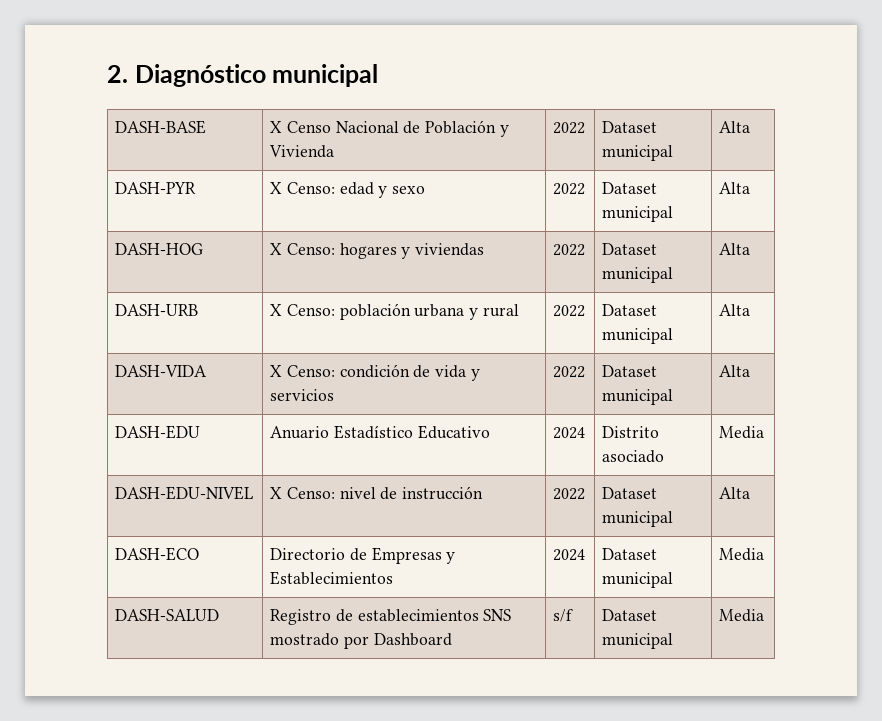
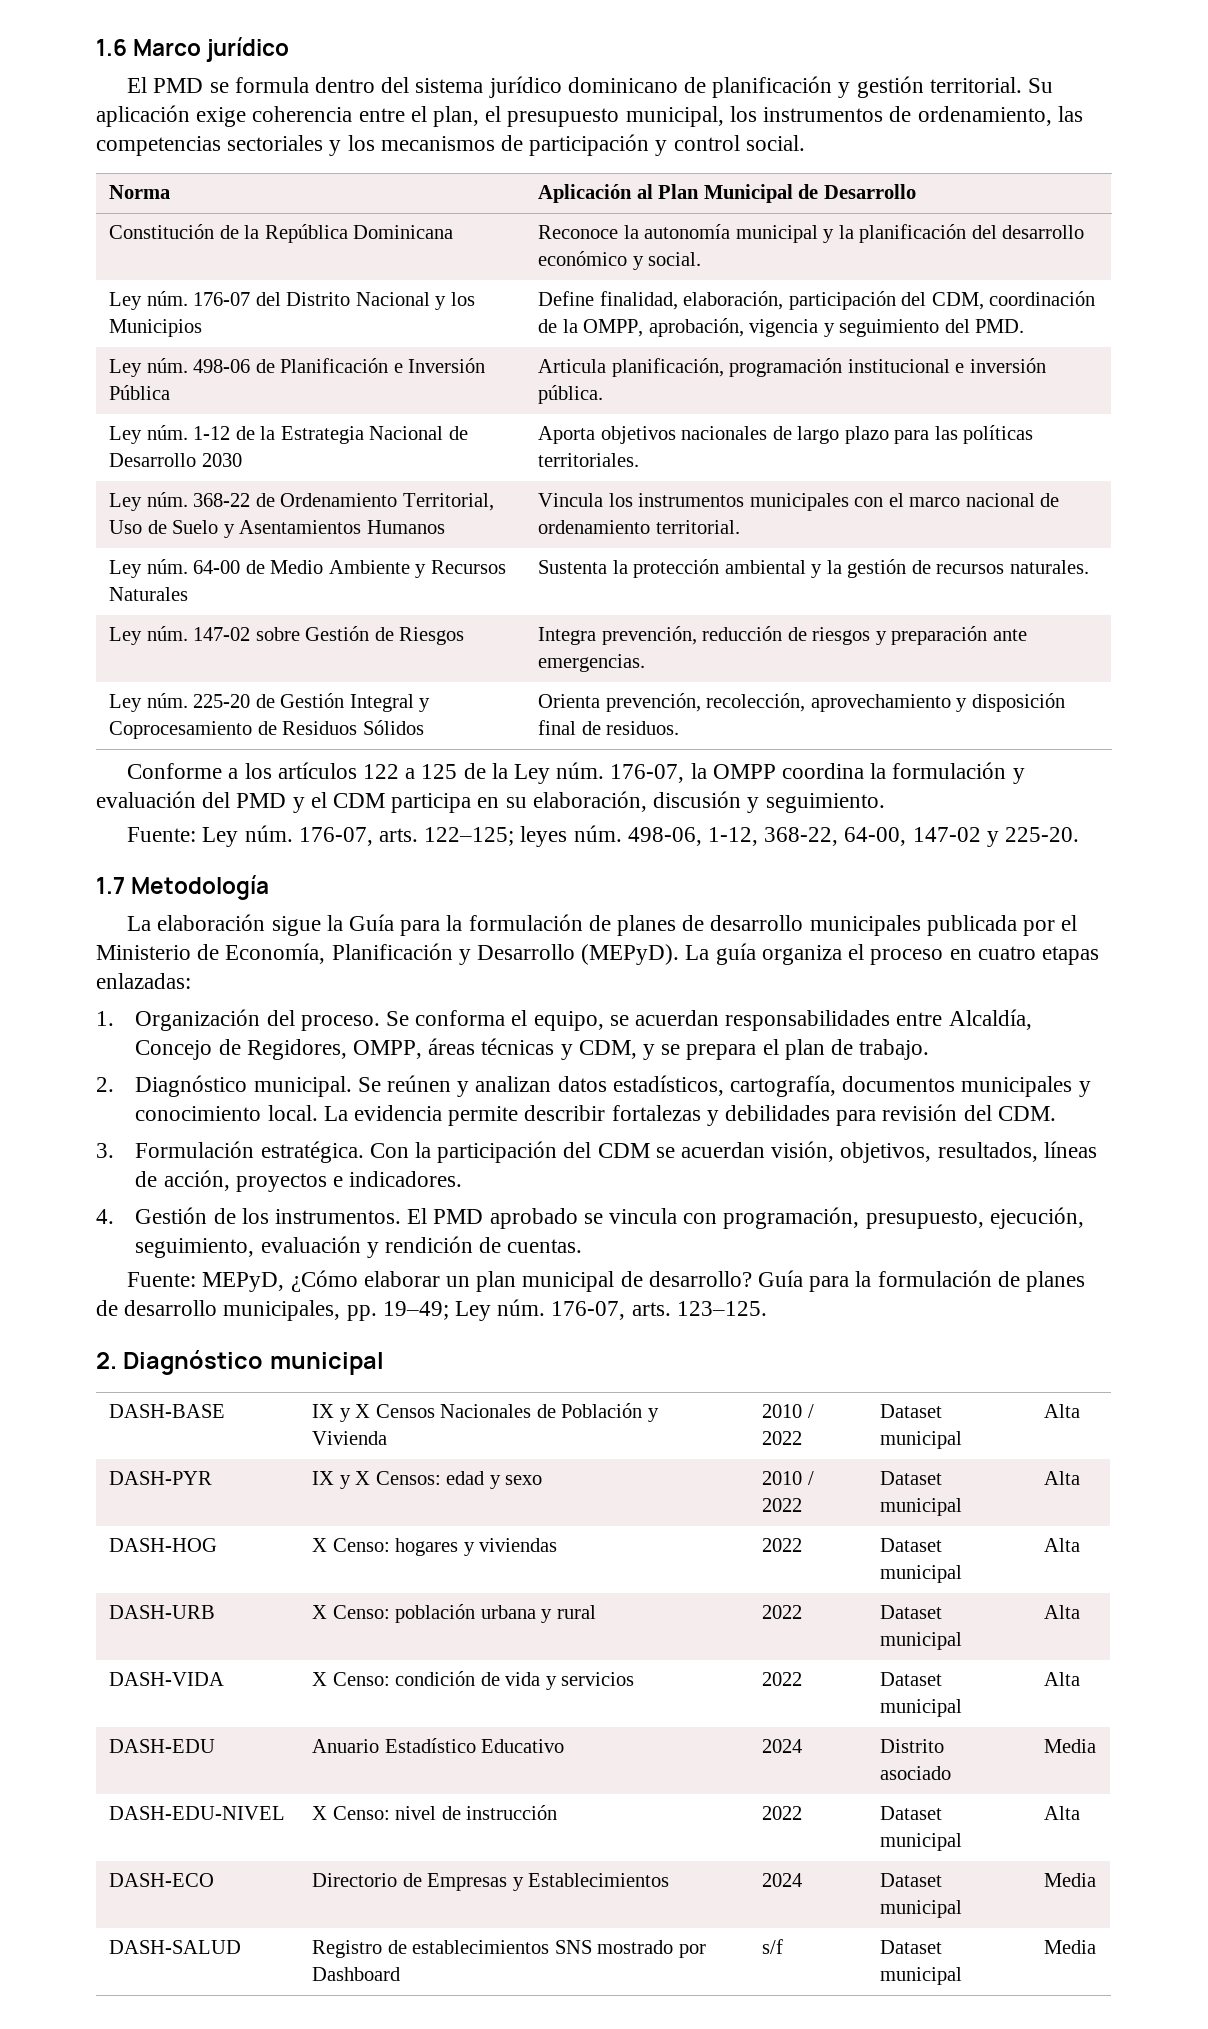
(107, 74) none -> [96,37,290,62] [127,76,1054,98] [96,105,1083,127] [96,134,805,156] [109,185,171,199] [538,184,916,203] [109,224,454,243] [538,224,1085,243] [538,251,702,270] [109,291,475,310] [109,319,203,337] [538,291,1096,310] [538,318,1025,337] [109,358,486,377] [109,385,171,400] [538,358,1046,377] [538,385,604,404] [109,425,468,444] [109,453,242,467] [538,425,1034,444] [538,453,640,467] [109,492,494,511] [109,520,445,538] [538,493,1060,511] [538,520,740,534] [109,559,506,578] [109,587,189,601] [538,559,1089,578] [109,626,465,645] [538,626,1027,645] [538,654,646,672] [109,693,431,712] [109,720,424,739] [538,693,1065,712] [538,720,680,735] [127,762,1025,784] [96,791,885,813] [127,825,1080,847] [96,875,270,900] [127,914,1078,936] [96,943,1099,965] [96,973,191,989] [96,1009,1032,1031] [135,1038,930,1060] [96,1075,1091,1097] [135,1104,1056,1126] [96,1141,1097,1163] [135,1170,463,1192] [96,1207,1084,1229] [135,1236,583,1258] [127,1270,1086,1292] [96,1299,767,1321] 1.6 Marco jurídico // El PMD se formula dentro del sistema jurídico dominicano de planificación y gestión territorial. Su aplicación exige coherencia entre el plan, el presupuesto municipal, los instrumentos de ordenamiento, las competencias sectoriales y los mecanismos de participación y control social. // Norma | Aplicación al Plan Municipal de Desarrollo // Constitución de la República Dominicana | Reconoce la autonomía municipal y la planificación del desarrollo económico y social. // Ley núm. 176-07 del Distrito Nacional y los Municipios | Define finalidad, elaboración, participación del CDM, coordinación de la OMPP, aprobación, vigencia y seguimiento del PMD. // Ley núm. 498-06 de Planificación e Inversión Pública | Articula planificación, programación institucional e inversión pública. // Ley núm. 1-12 de la Estrategia Nacional de Desarrollo 2030 | Aporta objetivos nacionales de largo plazo para las políticas territoriales. // Ley núm. 368-22 de Ordenamiento Territorial, Uso de Suelo y Asentamientos Humanos | Vincula los instrumentos municipales con el marco nacional de ordenamiento territorial. // Ley núm. 64-00 de Medio Ambiente y Recursos Naturales | Sustenta la protección ambiental y la gestión de recursos naturales. // Ley núm. 147-02 sobre Gestión de Riesgos | Integra prevención, reducción de riesgos y preparación ante emergencias. // Ley núm. 225-20 de Gestión Integral y Coprocesamiento de Residuos Sólidos | Orienta prevención, recolección, aprovechamiento y disposición final de residuos. // Conforme a los artículos 122 a 125 de la Ley núm. 176-07, la OMPP coordina la formulación y evaluación del PMD y el CDM participa en su elaboración, discusión y seguimiento. // Fuente: Ley núm. 176-07, arts. 122–125; leyes núm. 498-06, 1-12, 368-22, 64-00, 147-02 y 225-20. // 1.7 Metodología // La elaboración sigue la Guía para la formulación de planes de desarrollo municipales publicada por el Ministerio de Economía, Planificación y Desarrollo (MEPyD). La guía organiza el proceso en cuatro etapas enlazadas: // 1. Organización del proceso. Se conforma el equipo, se acuerdan responsabilidades entre Alcaldía, Concejo de Regidores, OMPP, áreas técnicas y CDM, y se prepara el plan de trabajo. // 2. Diagnóstico municipal. Se reúnen y analizan datos estadísticos, cartografía, documentos municipales y conocimiento local. La evidencia permite describir fortalezas y debilidades para revisión del CDM. // 3. Formulación estratégica. Con la participación del CDM se acuerdan visión, objetivos, resultados, líneas de acción, proyectos e indicadores. // 4. Gestión de los instrumentos. El PMD aprobado se vincula con programación, presupuesto, ejecución, seguimiento, evaluación y rendición de cuentas. // Fuente: MEPyD, ¿Cómo elaborar un plan municipal de desarrollo? Guía para la formulación de planes de desarrollo municipales, pp. 19–49; Ley núm. 176-07, arts. 123–125. //
[270,121,399,133] X Censo Nacional -> [312,1404,532,1422] IX y X Censos Nacionales
(335, 151) none -> [762,1404,814,1418] 2010 /
[270,182,336,194] X Censo: -> [312,1471,441,1489] IX y X Censos:
(426, 190) none -> [762,1471,814,1485] 2010 /

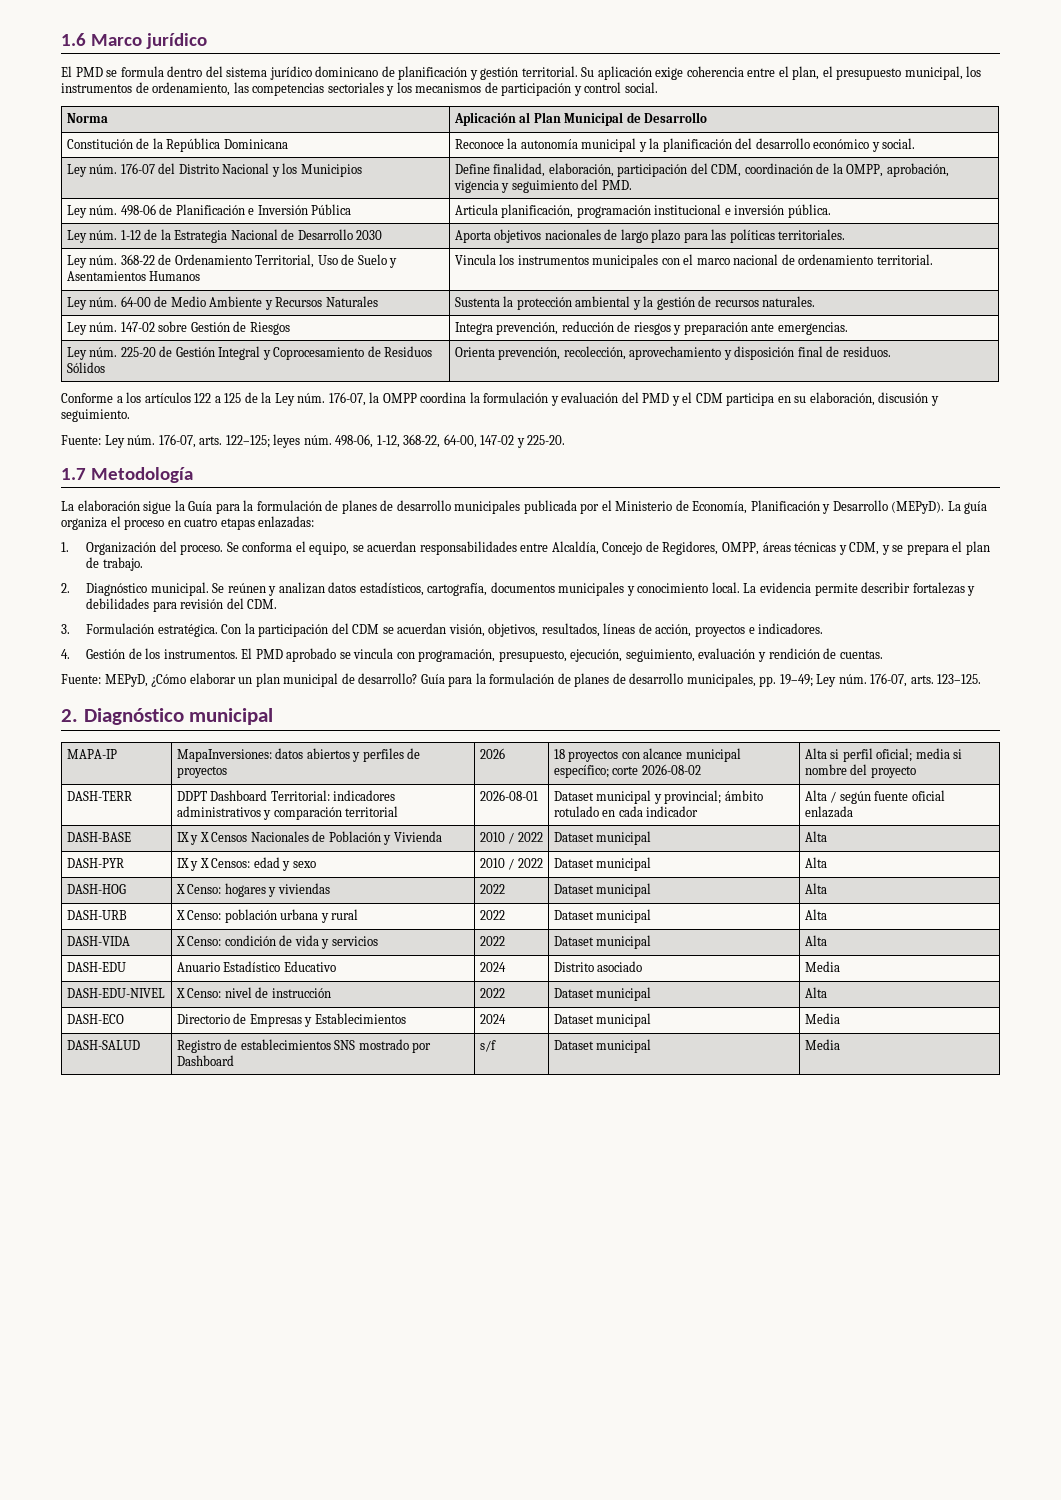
(384, 1363) none -> [66,749,117,759] [176,748,421,762] [176,766,227,778] [479,748,505,759] [553,748,741,762] [553,764,701,778] [804,748,963,762] [804,764,916,778] [66,791,132,801] [176,790,396,801] [176,806,399,820] [479,790,538,801] [553,790,763,804] [553,806,699,817] [804,790,945,804] [804,806,853,818] // MAPA-IP | MapaInversiones: datos abiertos y perfiles de proyectos | 2026 | 18 proyectos con alcance municipal específico; corte 2026-08-02 | Alta si perfil oficial; media si nombre del proyecto // DASH-TERR | DDPT Dashboard Territorial: indicadores administrativos y comparación territorial | 2026-08-01 | Dataset municipal y provincial; ámbito rotulado en cada indicador | Alta / según fuente oficial enlazada

